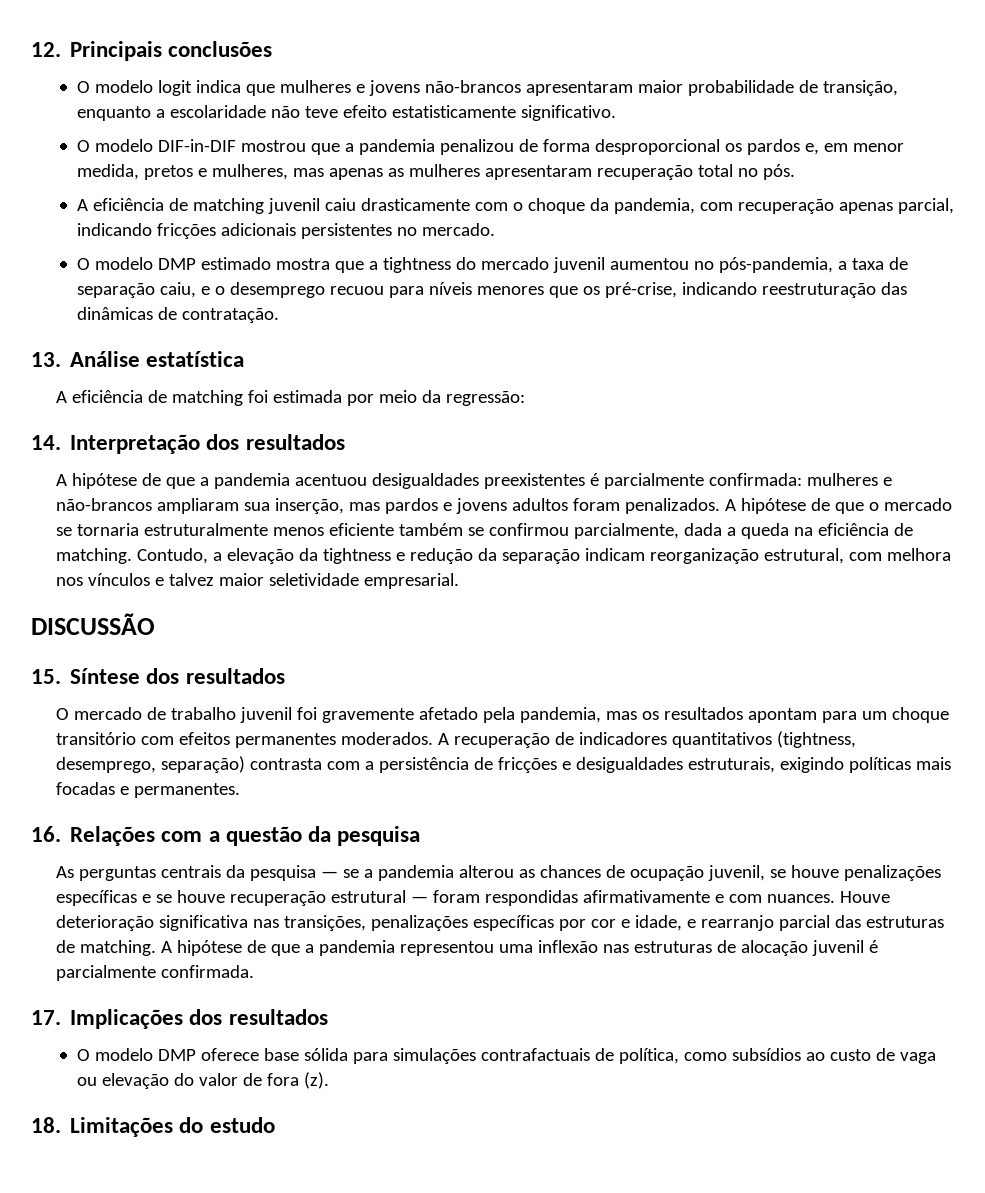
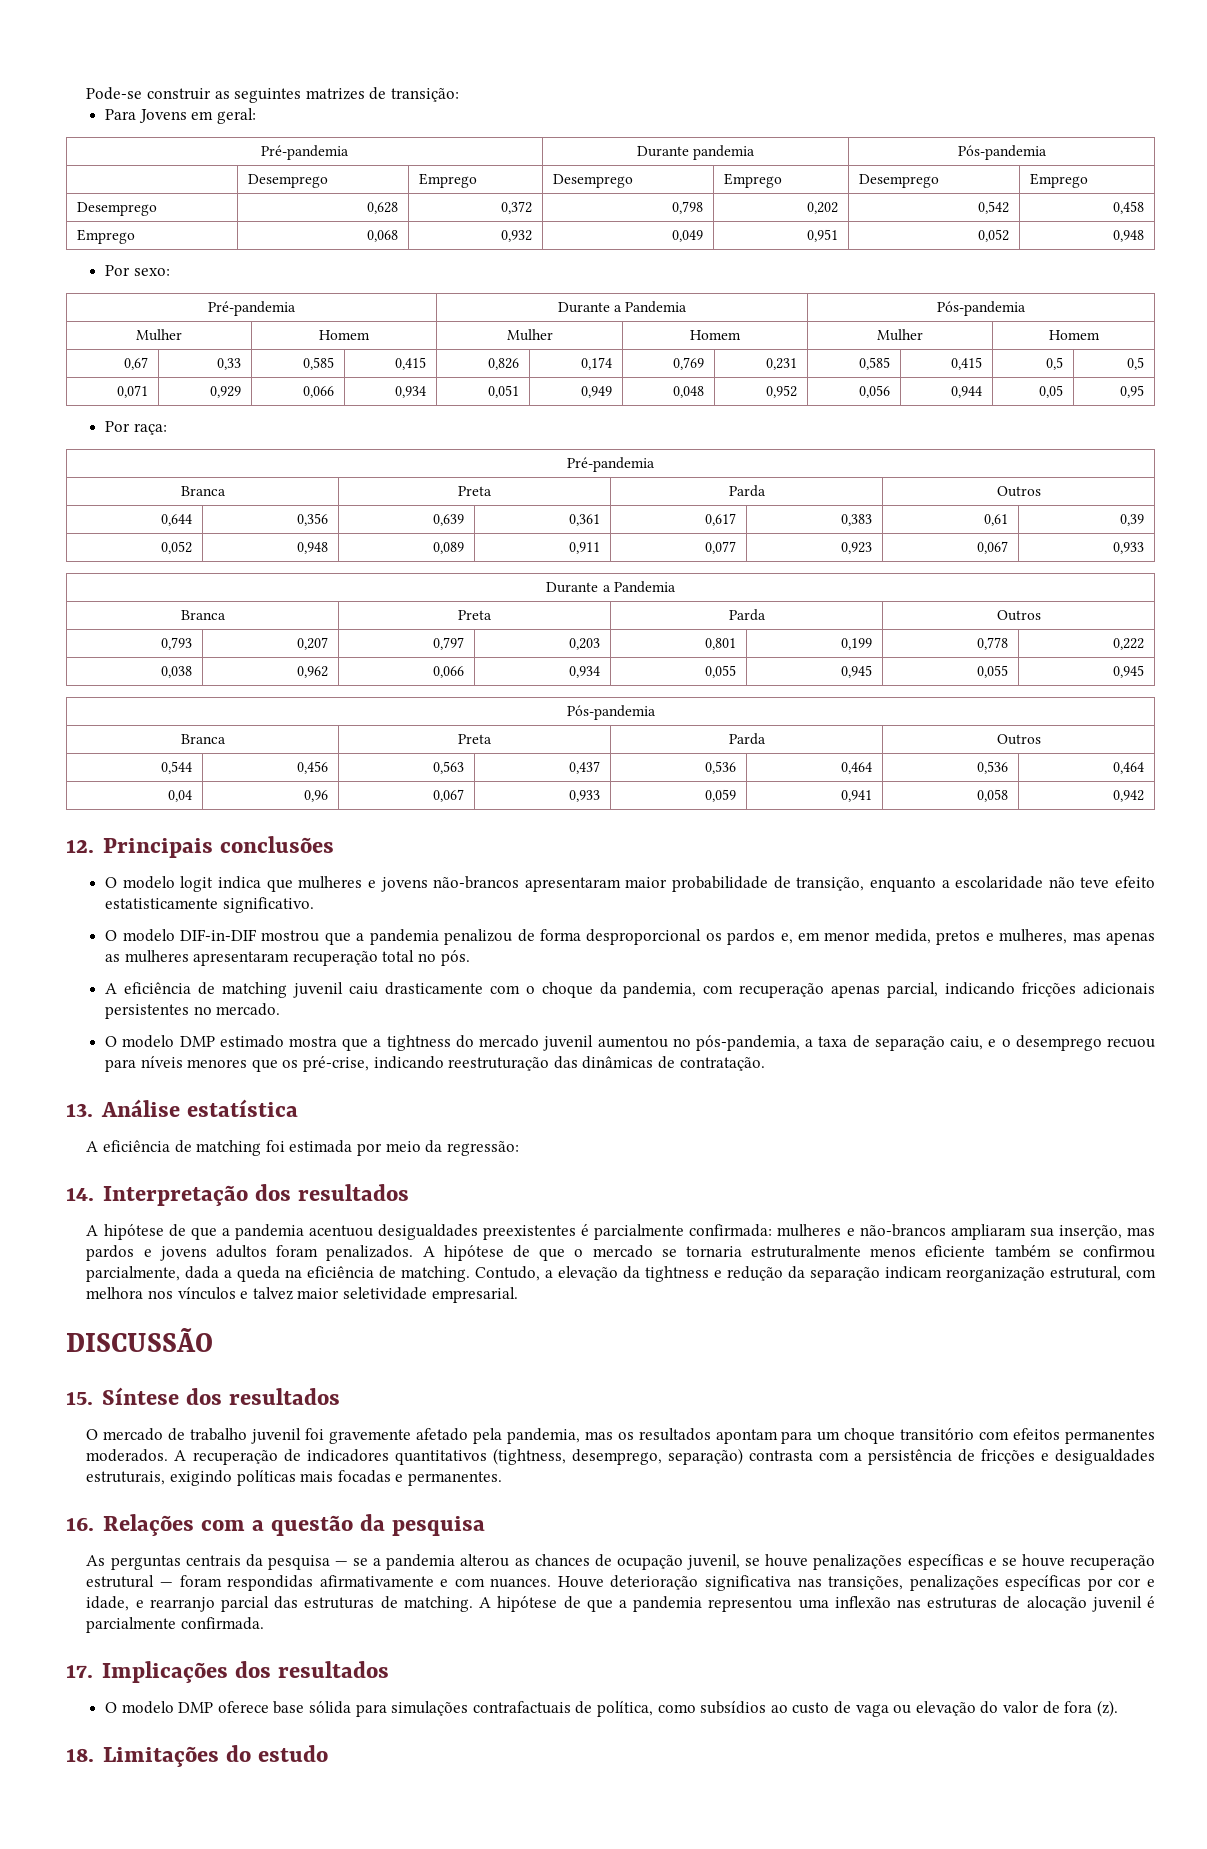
(31, 49) none -> [86,87,459,103] [105,108,256,124] [261,145,349,160] [636,145,756,160] [957,145,1047,160] [247,174,328,188] [418,173,477,188] [552,174,633,188] [723,173,782,188] [858,174,939,188] [1029,173,1088,188] [76,202,157,216] [367,202,399,214] [501,201,533,214] [672,201,704,214] [807,202,839,214] [978,201,1010,214] [1113,201,1145,214] [76,229,135,244] [367,230,399,242] [501,230,533,242] [672,230,704,242] [807,229,839,242] [978,229,1010,242] [1113,230,1145,242] [105,265,170,276] [208,301,296,316] [557,301,688,313] [937,301,1026,316] [136,329,182,341] [319,330,370,340] [506,329,553,341] [690,330,741,340] [877,329,923,341] [1048,330,1100,340] [124,357,149,370] [217,358,242,370] [303,357,335,370] [395,357,427,370] [488,358,520,370] [581,357,613,370] [673,357,705,370] [766,358,798,370] [859,357,891,370] [951,357,983,370] [1046,357,1064,370] [1127,357,1145,370] [117,385,149,398] [210,386,242,398] [303,386,335,398] [395,386,427,398] [488,385,520,398] [581,386,613,398] [673,386,705,398] [766,385,798,398] [859,385,891,398] [951,386,983,398] [1039,385,1064,398] [1120,385,1145,398] [105,421,167,435] [567,457,655,472] [180,486,226,496] [458,486,492,496] [728,485,766,497] [996,486,1041,497] [161,514,193,526] [297,513,329,526] [433,514,465,526] [569,514,601,526] [705,513,737,526] [841,514,873,526] [984,514,1009,526] [1120,514,1145,526] [161,541,193,554] [297,542,329,554] [433,542,465,554] [569,542,601,554] [705,541,737,554] [841,542,873,554] [977,541,1009,554] [1113,542,1145,554] [546,581,676,593] [180,610,226,620] [458,610,492,620] [728,609,766,621] [996,610,1041,621] [161,637,193,650] [297,637,329,650] [433,637,465,650] [569,638,601,650] [705,638,737,650] [841,638,873,650] [977,637,1009,650] [1113,638,1145,650] [161,666,193,678] [297,666,329,678] [433,666,465,678] [569,666,601,678] [705,665,737,678] [841,665,873,678] [977,665,1009,678] [1113,665,1145,678] [566,705,656,720] [180,734,226,744] [458,734,492,744] [728,733,766,745] [996,734,1041,745] [161,761,193,774] [297,761,329,774] [433,761,465,774] [569,761,601,774] [705,761,737,774] [841,762,873,774] [977,761,1009,774] [1113,762,1145,774] [168,790,193,802] [304,790,329,802] [433,789,465,802] [569,790,601,802] [705,789,737,802] [841,790,873,802] [977,789,1009,802] [1113,790,1145,802] Pode-se construir as seguintes matrizes de transição: // Para Jovens em geral: // Pré-pandemia | Durante pandemia | Pós-pandemia // | Desemprego | Emprego | Desemprego | Emprego | Desemprego | Emprego // Desemprego | 0,628 | 0,372 | 0,798 | 0,202 | 0,542 | 0,458 // Emprego | 0,068 | 0,932 | 0,049 | 0,951 | 0,052 | 0,948 // Por sexo: // Pré-pandemia | Durante a Pandemia | Pós-pandemia // Mulher | Homem | Mulher | Homem | Mulher | Homem // 0,67 | 0,33 | 0,585 | 0,415 | 0,826 | 0,174 | 0,769 | 0,231 | 0,585 | 0,415 | 0,5 | 0,5 // 0,071 | 0,929 | 0,066 | 0,934 | 0,051 | 0,949 | 0,048 | 0,952 | 0,056 | 0,944 | 0,05 | 0,95 // Por raça: // Pré-pandemia // Branca | Preta | Parda | Outros // 0,644 | 0,356 | 0,639 | 0,361 | 0,617 | 0,383 | 0,61 | 0,39 // 0,052 | 0,948 | 0,089 | 0,911 | 0,077 | 0,923 | 0,067 | 0,933 // Durante a Pandemia // Branca | Preta | Parda | Outros // 0,793 | 0,207 | 0,797 | 0,203 | 0,801 | 0,199 | 0,778 | 0,222 // 0,038 | 0,962 | 0,066 | 0,934 | 0,055 | 0,945 | 0,055 | 0,945 // Pós-pandemia // Branca | Preta | Parda | Outros // 0,544 | 0,456 | 0,563 | 0,437 | 0,536 | 0,464 | 0,536 | 0,464 // 0,04 | 0,96 | 0,067 | 0,933 | 0,059 | 0,941 | 0,058 | 0,942 //

